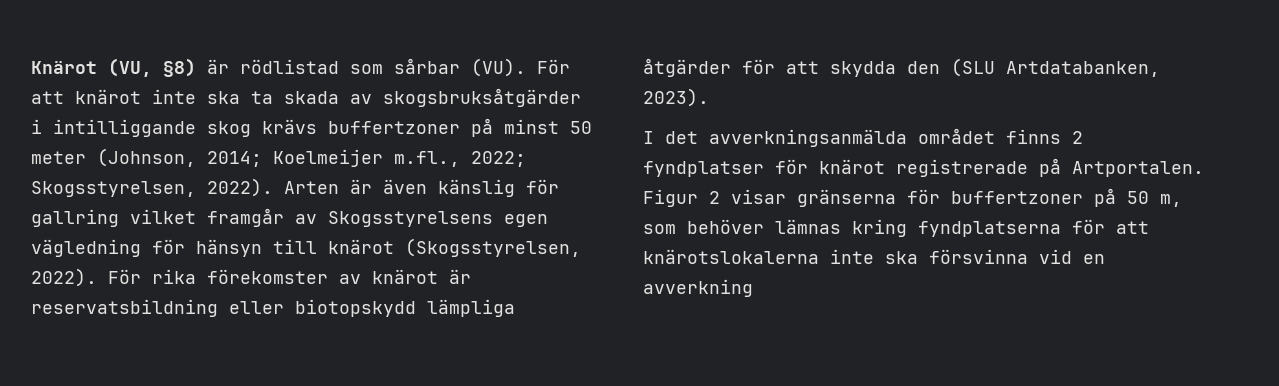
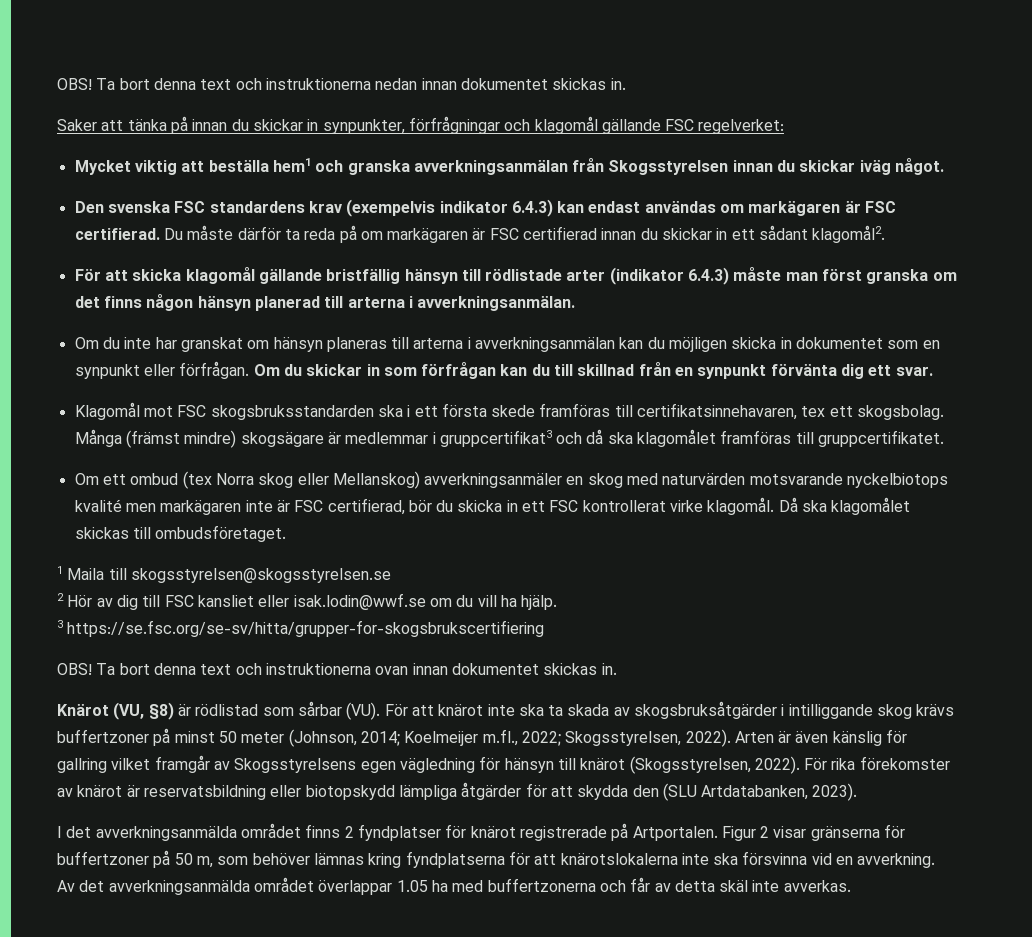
(31, 67) none -> [57,78,626,90] [57,116,785,134] [74,158,945,175] [74,199,897,217] [74,225,886,243] [74,267,957,285] [74,294,576,311] [74,337,940,352] [74,361,933,379] [74,402,945,420] [74,429,945,448] [74,471,949,489] [74,497,911,515] [74,525,287,542] [57,566,391,583] [57,593,558,610] [57,620,545,637] [57,663,617,675] OBS! Ta bort denna text och instruktionerna nedan innan dokumentet skickas in. // Saker att tänka på innan du skickar in synpunkter, förfrågningar och klagomål gällande FSC regelverket: // Mycket viktig att beställa hem1 och granska avverkningsanmälan från Skogsstyrelsen innan du skickar iväg något. // Den svenska FSC standardens krav (exempelvis indikator 6.4.3) kan endast användas om markägaren är FSC certifierad. Du måste därför ta reda på om markägaren är FSC certifierad innan du skickar in ett sådant klagomål2. // För att skicka klagomål gällande bristfällig hänsyn till rödlistade arter (indikator 6.4.3) måste man först granska om det finns någon hänsyn planerad till arterna i avverkningsanmälan. // Om du inte har granskat om hänsyn planeras till arterna i avverkningsanmälan kan du möjligen skicka in dokumentet som en synpunkt eller förfrågan. Om du skickar in som förfrågan kan du till skillnad från en synpunkt förvänta dig ett svar. // Klagomål mot FSC skogsbruksstandarden ska i ett första skede framföras till certifikatsinnehavaren, tex ett skogsbolag. Många (främst mindre) skogsägare är medlemmar i gruppcertifikat3 och då ska klagomålet framföras till gruppcertifikatet. // Om ett ombud (tex Norra skog eller Mellanskog) avverkningsanmäler en skog med naturvärden motsvarande nyckelbiotops kvalité men markägaren inte är FSC certifierad, bör du skicka in ett FSC kontrollerat virke klagomål. Då ska klagomålet skickas till ombudsföretaget. // 1 Maila till skogsstyrelsen@skogsstyrelsen.se // 2 Hör av dig till FSC kansliet eller isak.lodin@wwf.se om du vill ha hjälp. // 3 https://se.fsc.org/se-sv/hitta/grupper-for-skogsbrukscertifiering // OBS! Ta bort denna text och instruktionerna ovan innan dokumentet skickas in. //
[643,279,753,297] avverkning -> [857,853,936,868] [57,877,851,895] avverkning. Av det avverkningsanmälda området överlappar 1.05 ha med buffertzonerna och får av detta skäl inte avverkas.

